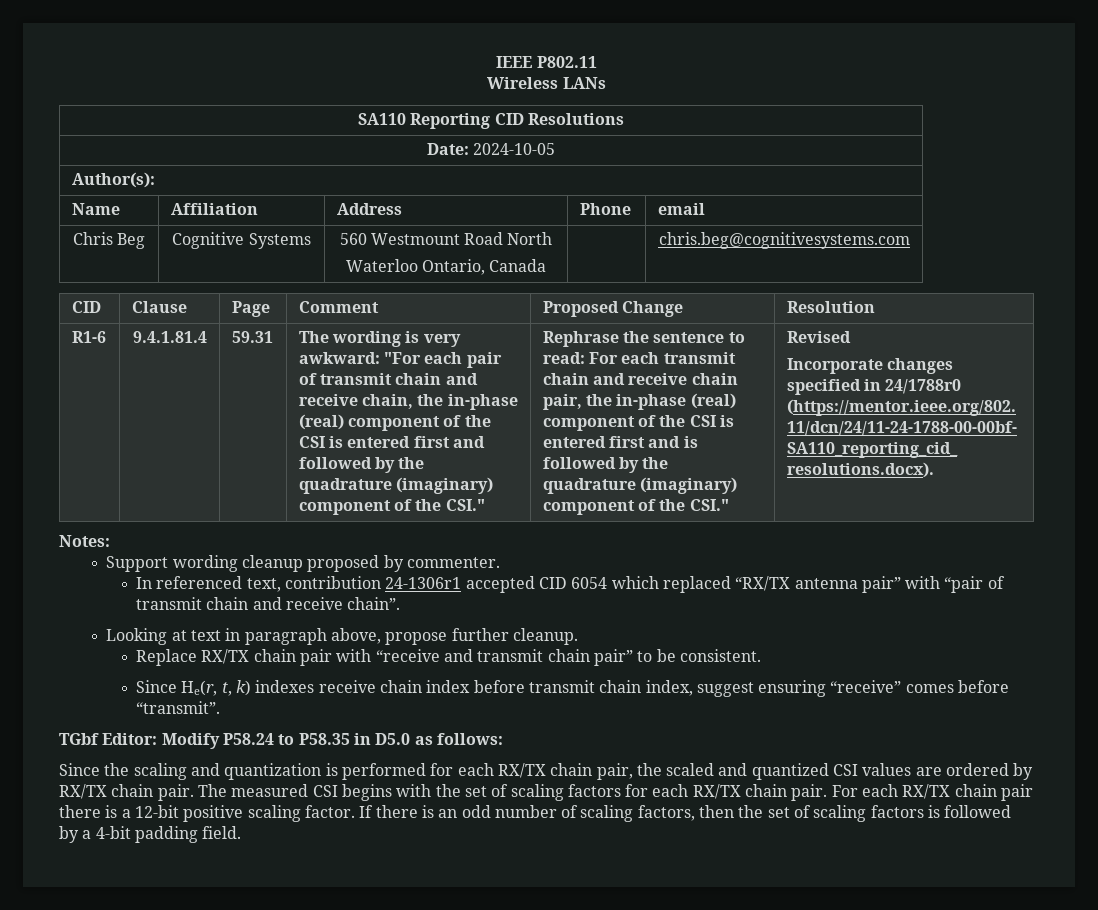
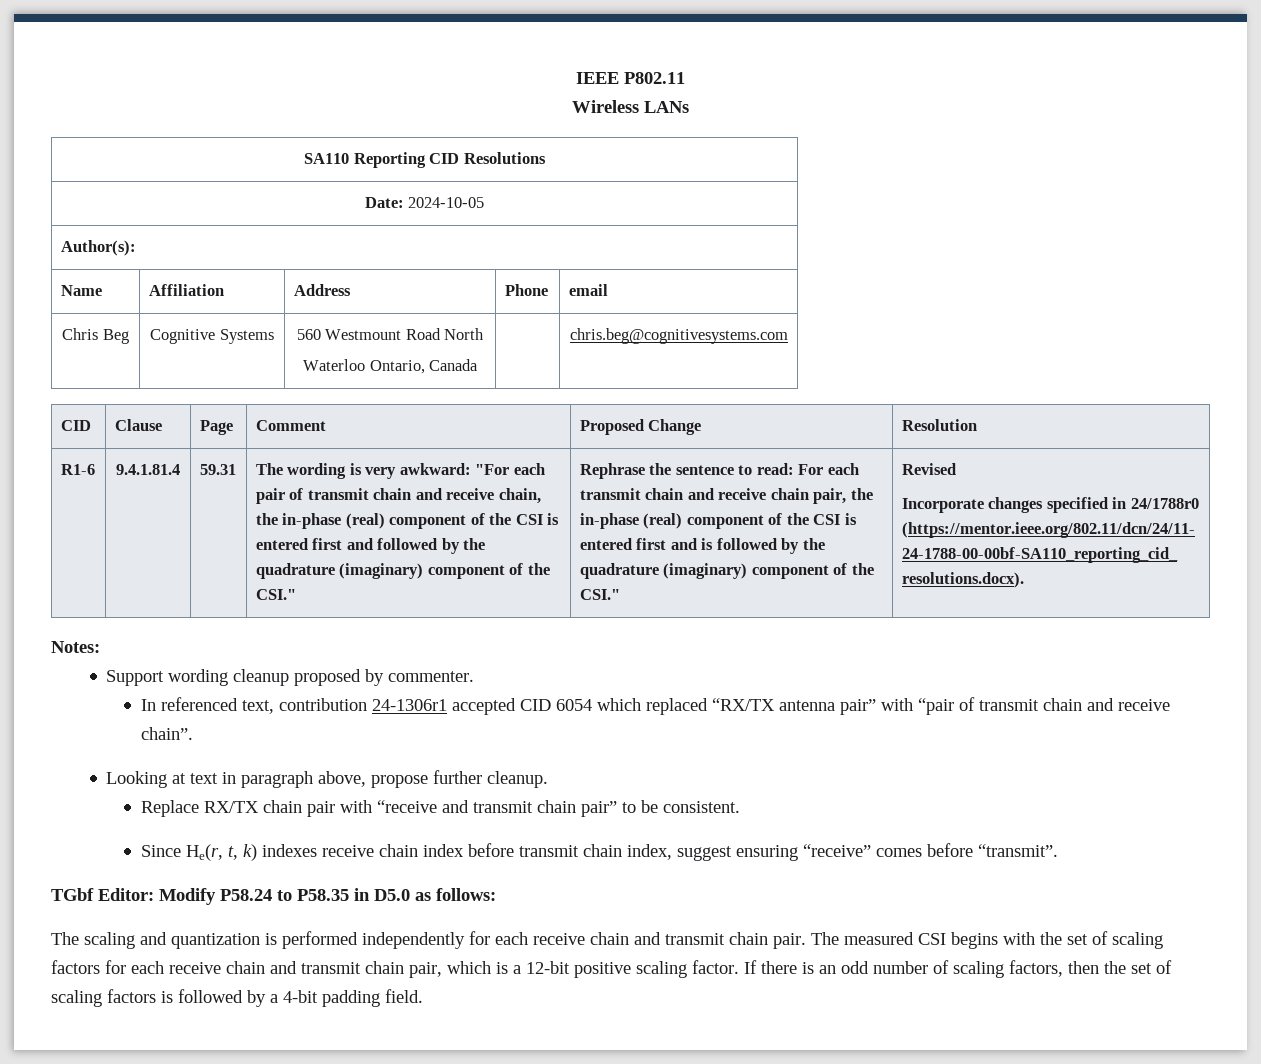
[59,763,130,776] Since the -> [51,932,79,945] The
[430,763,1034,780] [59,784,107,799] for each RX/TX chain pair, the scaled and quantized CSI values are ordered by RX/TX -> [362,931,725,949] independently for each receive chain and transmit
[692,784,1034,801] [59,805,101,818] RX/TX chain pair. For each RX/TX chain pair there -> [169,961,491,978] receive chain and transmit chain pair, which

